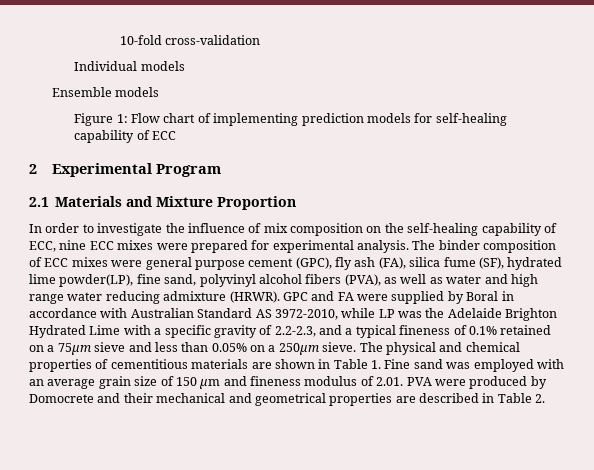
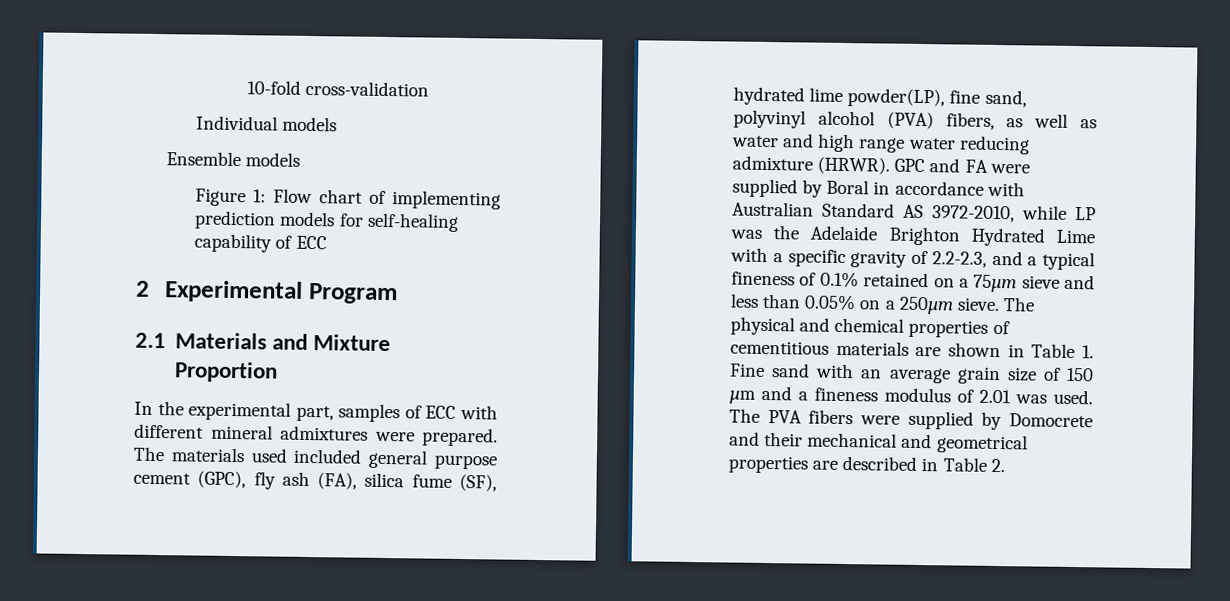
[45,223,557,236] [29,240,557,253] [29,257,143,267] order to investigate the influence of mix composition on the self-healing capability of ECC, nine ECC mixes were prepared for experimental analysis. The binder composition of ECC mixes were -> [157,401,498,423] [134,423,498,447] [133,446,363,464] the experimental part, samples of ECC with different mineral admixtures were prepared. The materials used included
[305,274,381,286] fibers (PVA), -> [886,111,995,130] (PVA) fibers,
[446,359,534,372] was employed -> (811, 370) none
(247, 381) none -> [798,391,808,401] a
[376,376,528,389] 2.01. PVA were produced -> [979,389,1093,405] [729,408,974,430] 2.01 was used. The PVA fibers were supplied

